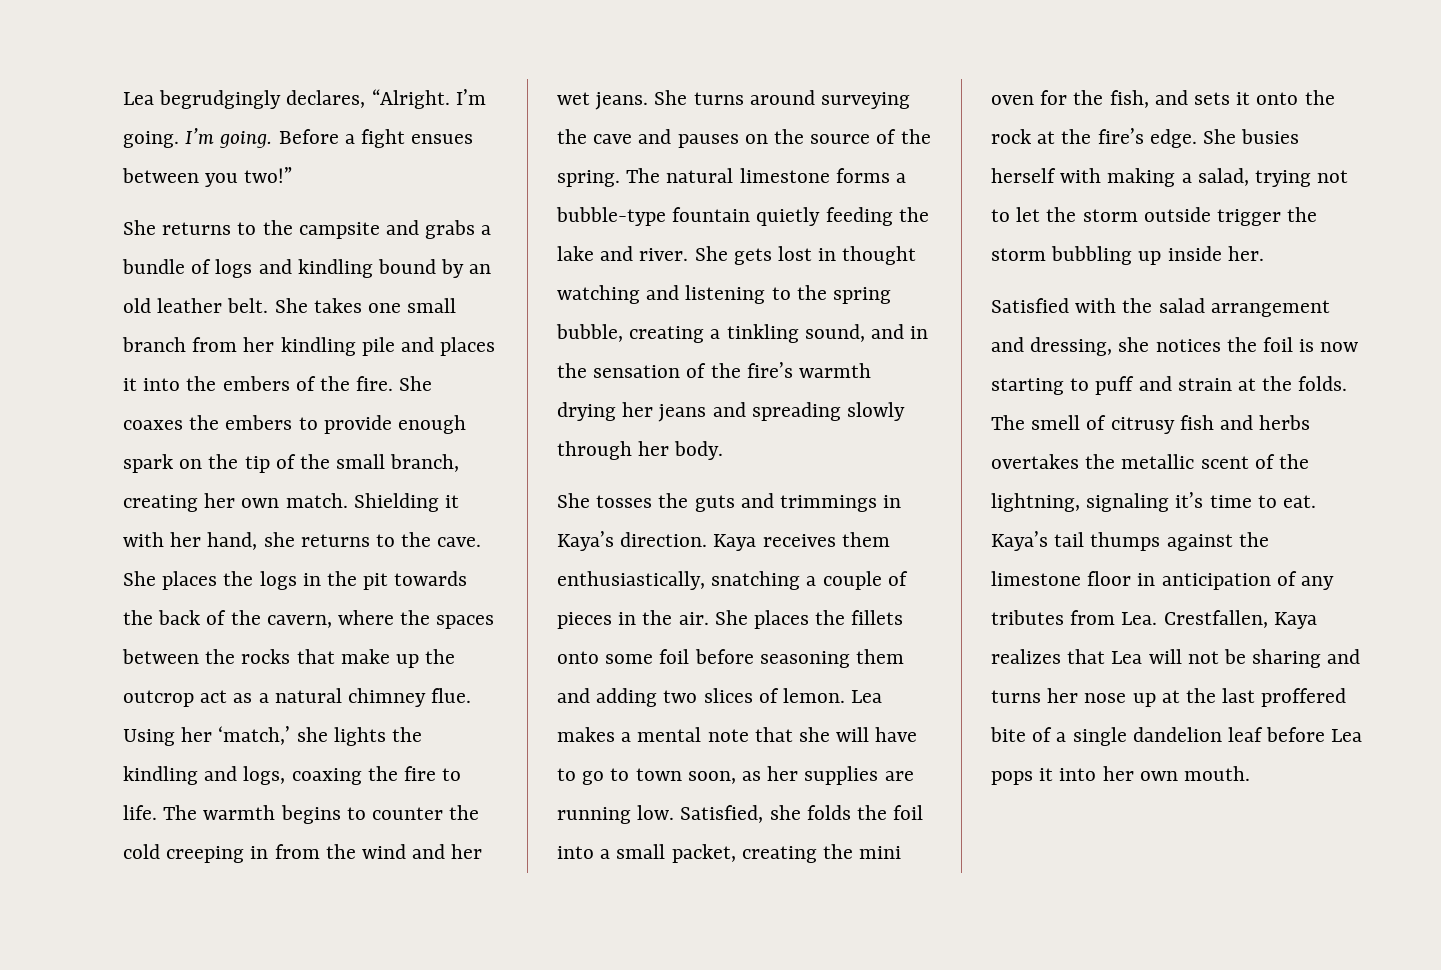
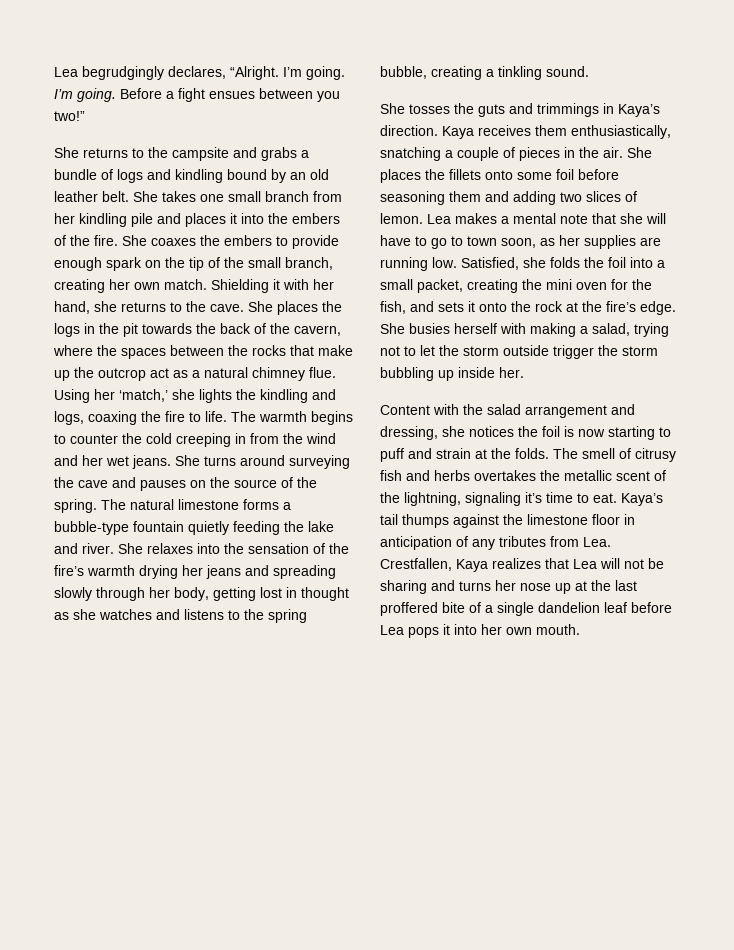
[733,246,917,265] [557,285,892,304] [556,324,929,343] gets lost in thought watching and listening to the spring bubble, creating a tinkling sound, and in -> [147,543,220,554] relaxes into
[674,441,724,460] body. -> [174,587,349,601] [54,609,307,623] [380,66,589,80] body, getting lost in thought as she watches and listens to the spring bubble, creating a tinkling sound.
[991,298,1069,313] Satisfied -> [380,405,430,415] Content

